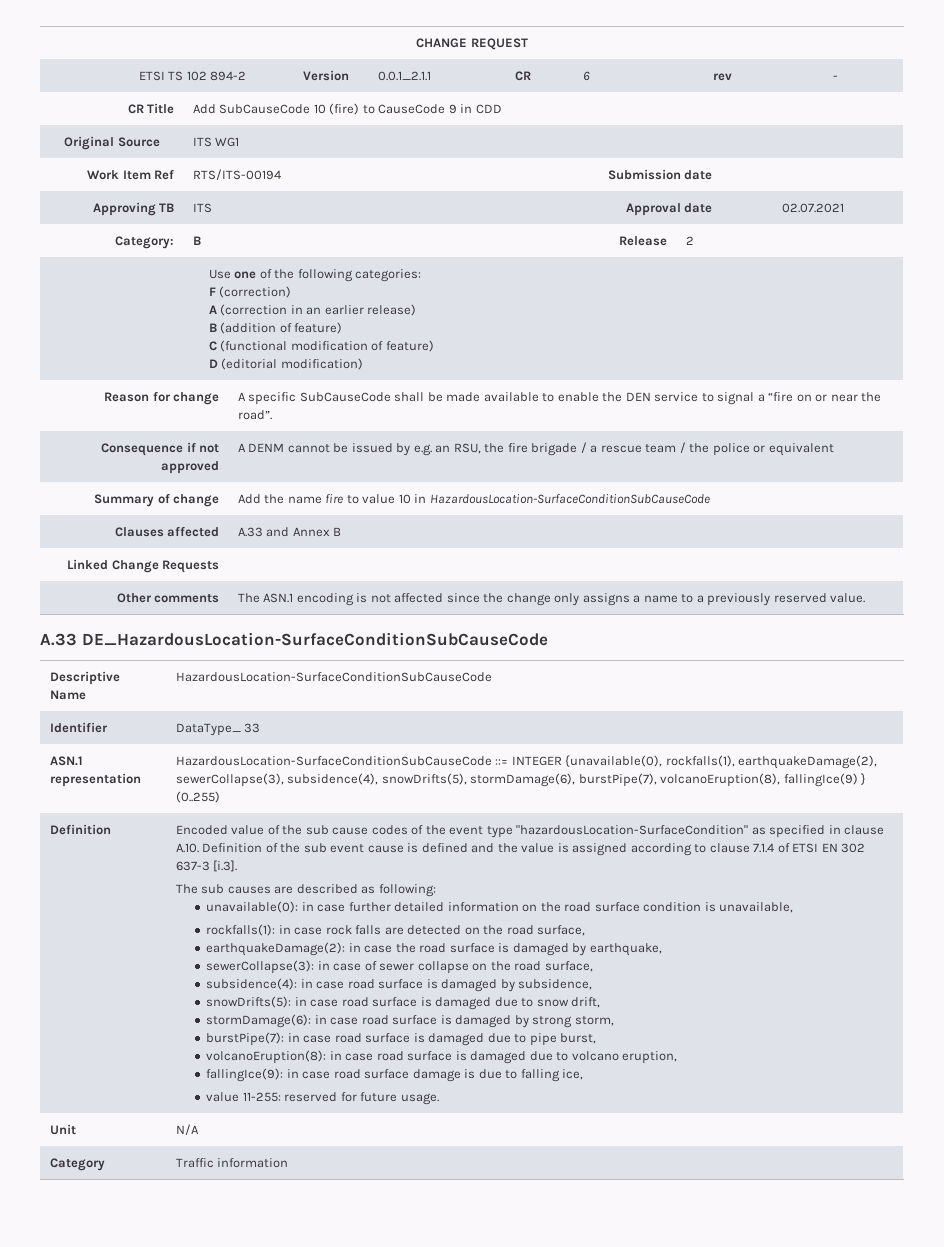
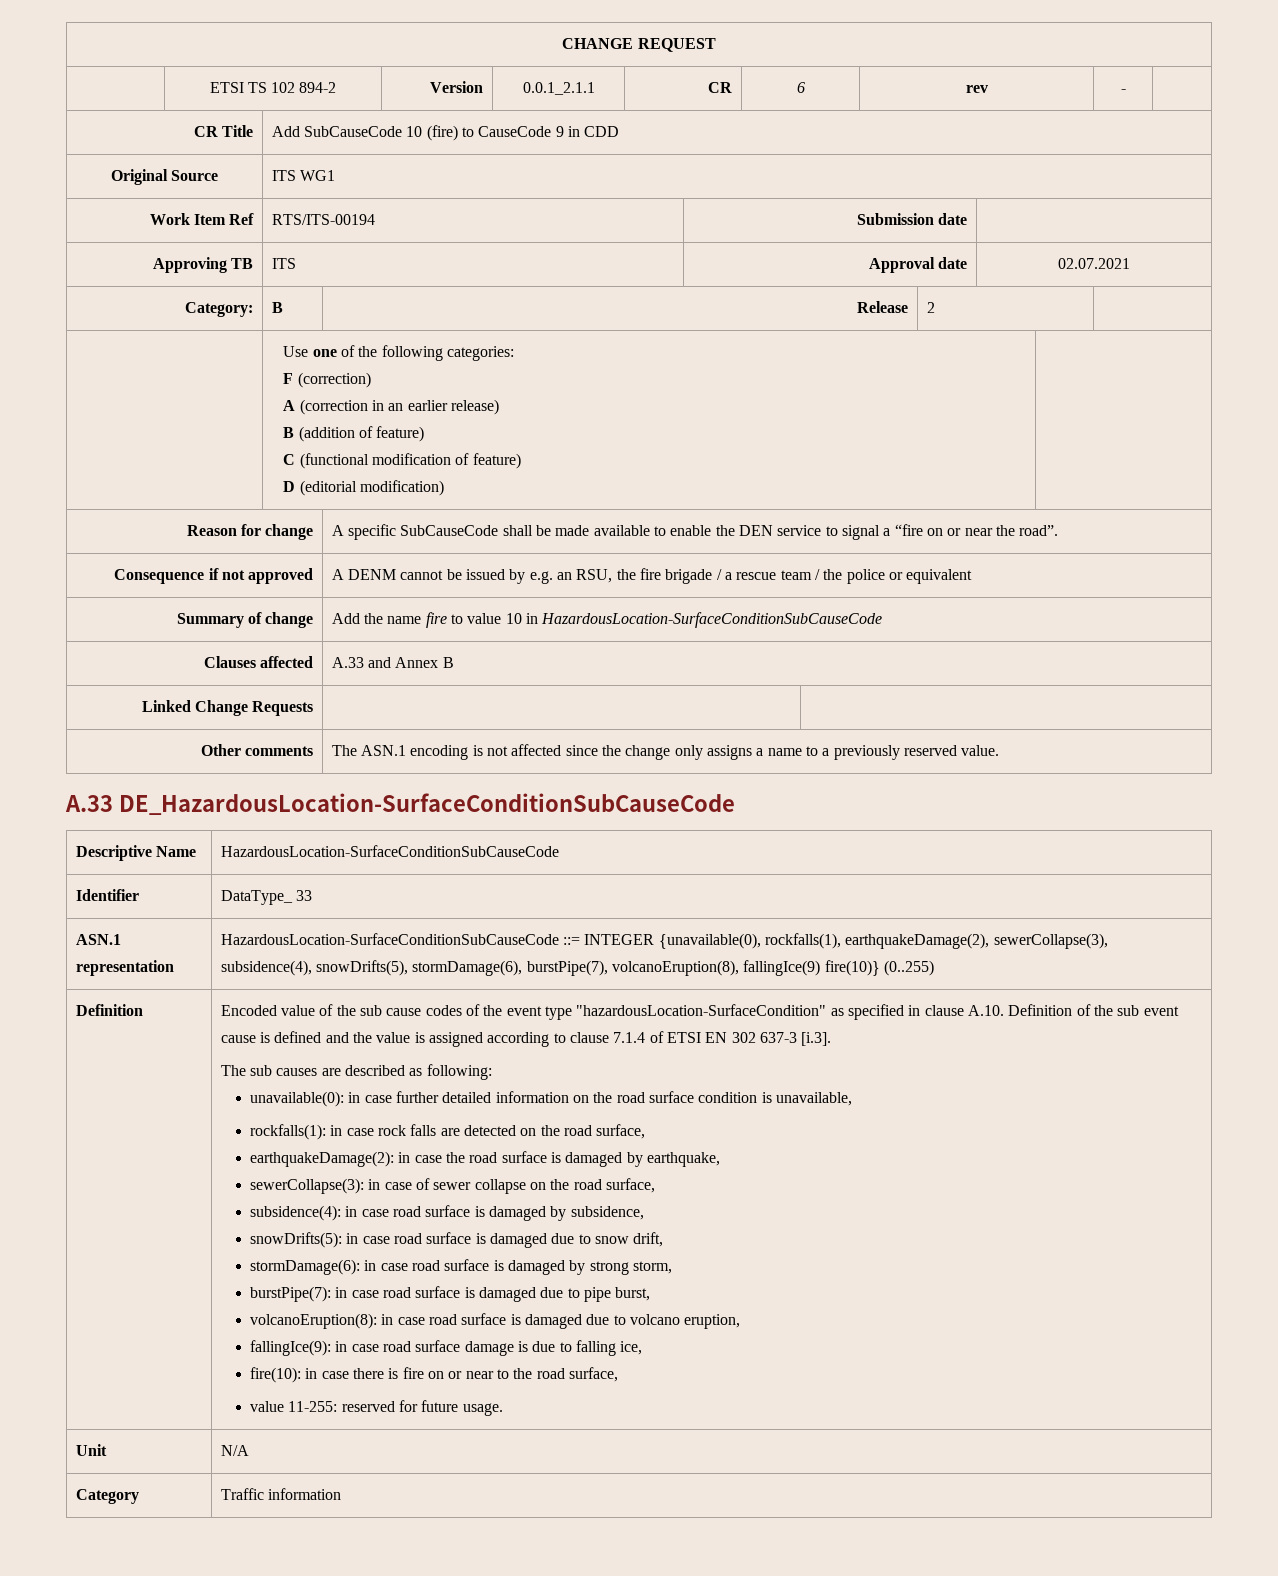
[861,773,867,785] } -> [824,960,880,976] fire(10)}
(584, 1074) none -> [250,1367,618,1383] // fire(10): in case there is fire on or near to the road surface,

